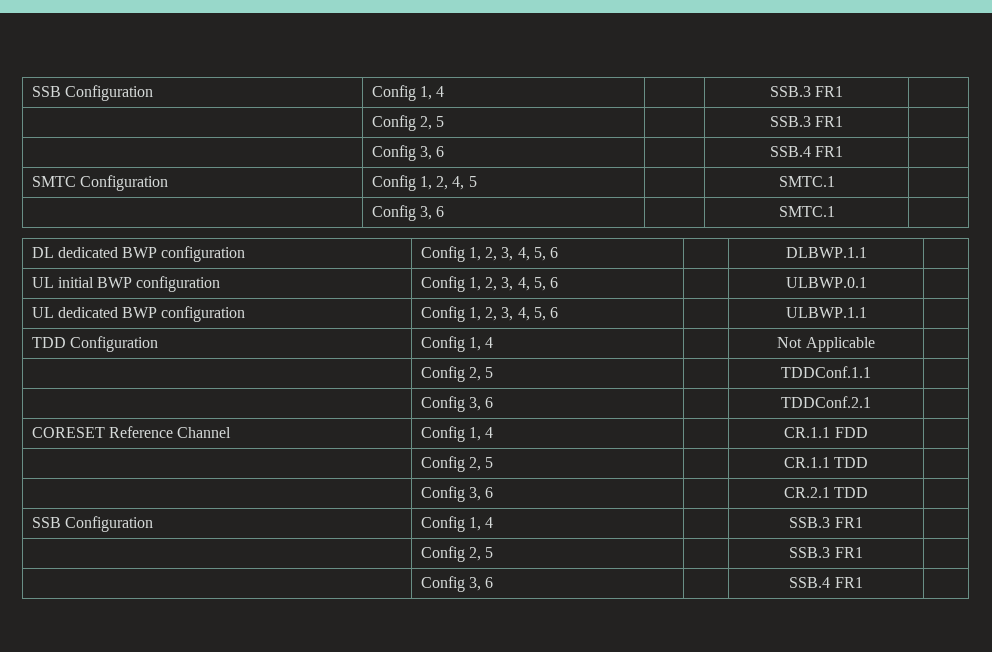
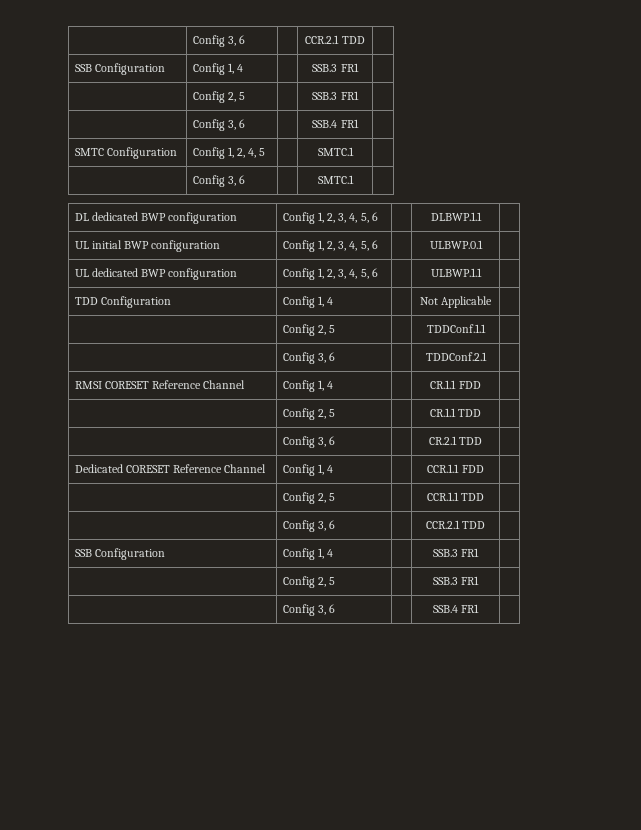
(31, 91) none -> [193,35,246,47] [305,35,365,44] | Config 3, 6 | | CCR.2.1 TDD | //
(871, 402) none -> [75,381,103,389] RMSI
(869, 492) none -> [75,464,267,473] [283,464,334,476] [427,464,484,473] [283,492,336,504] [426,492,485,501] [283,520,336,532] [425,520,486,529] // Dedicated CORESET Reference Channel | Config 1, 4 | | CCR.1.1 FDD | // | Config 2, 5 | | CCR.1.1 TDD | // | Config 3, 6 | | CCR.2.1 TDD |

